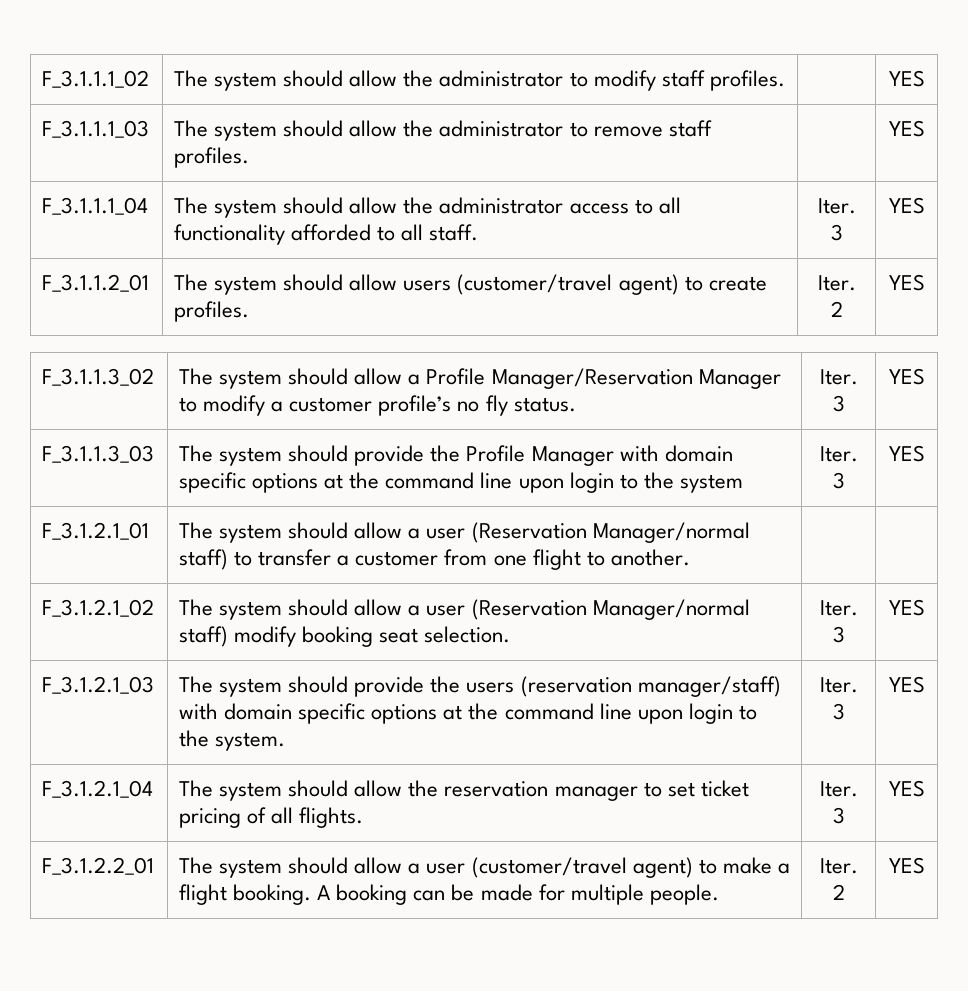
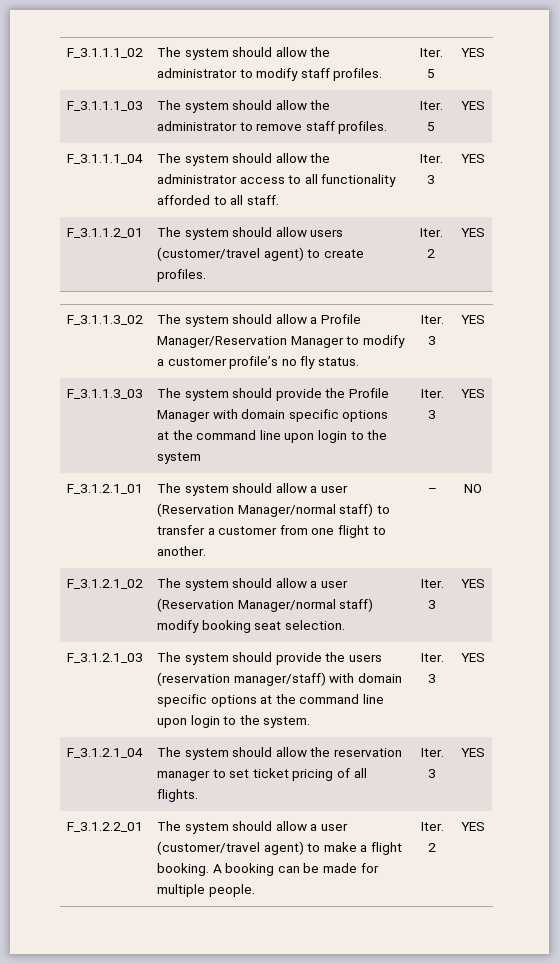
(785, 80) none -> [419,48,443,57] [427,69,435,78] Iter. 5
(250, 157) none -> [419,101,443,110] [427,122,435,131] Iter. 5
(690, 557) | -> [427,488,437,493] [464,484,482,493] – | NO

